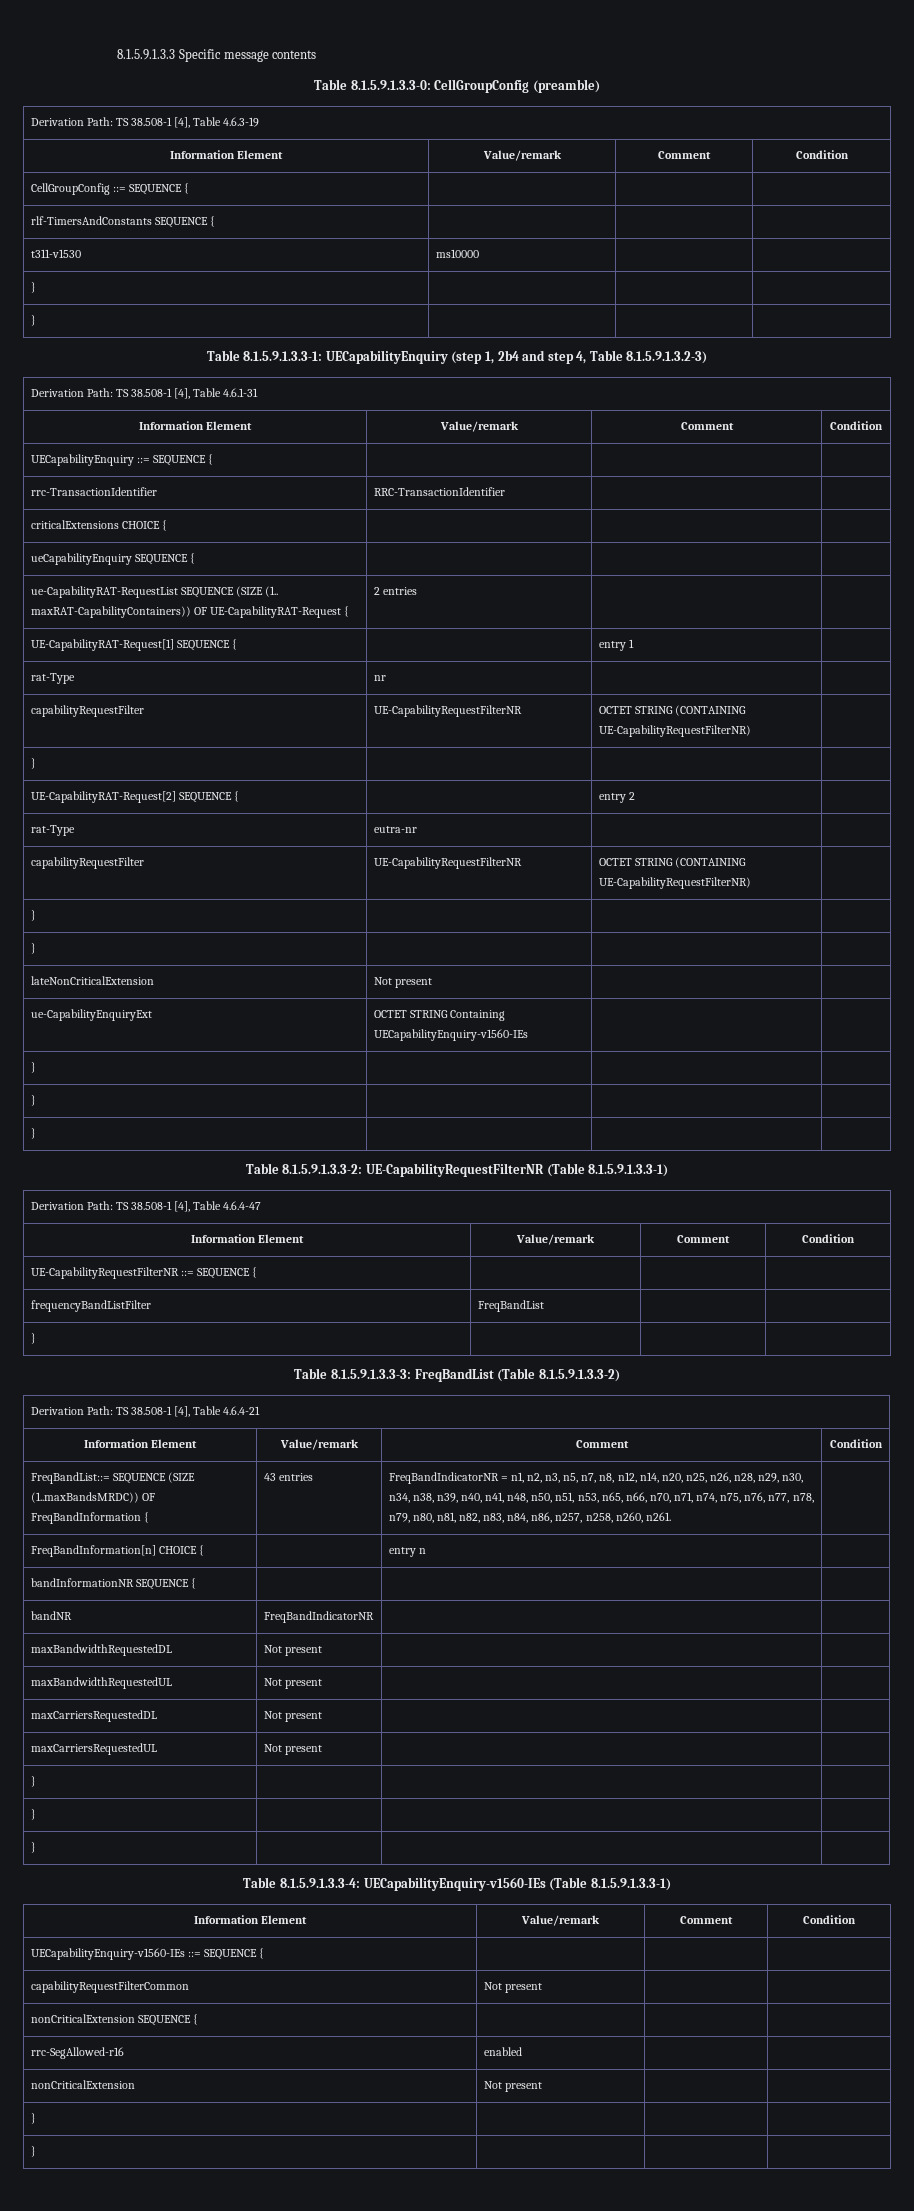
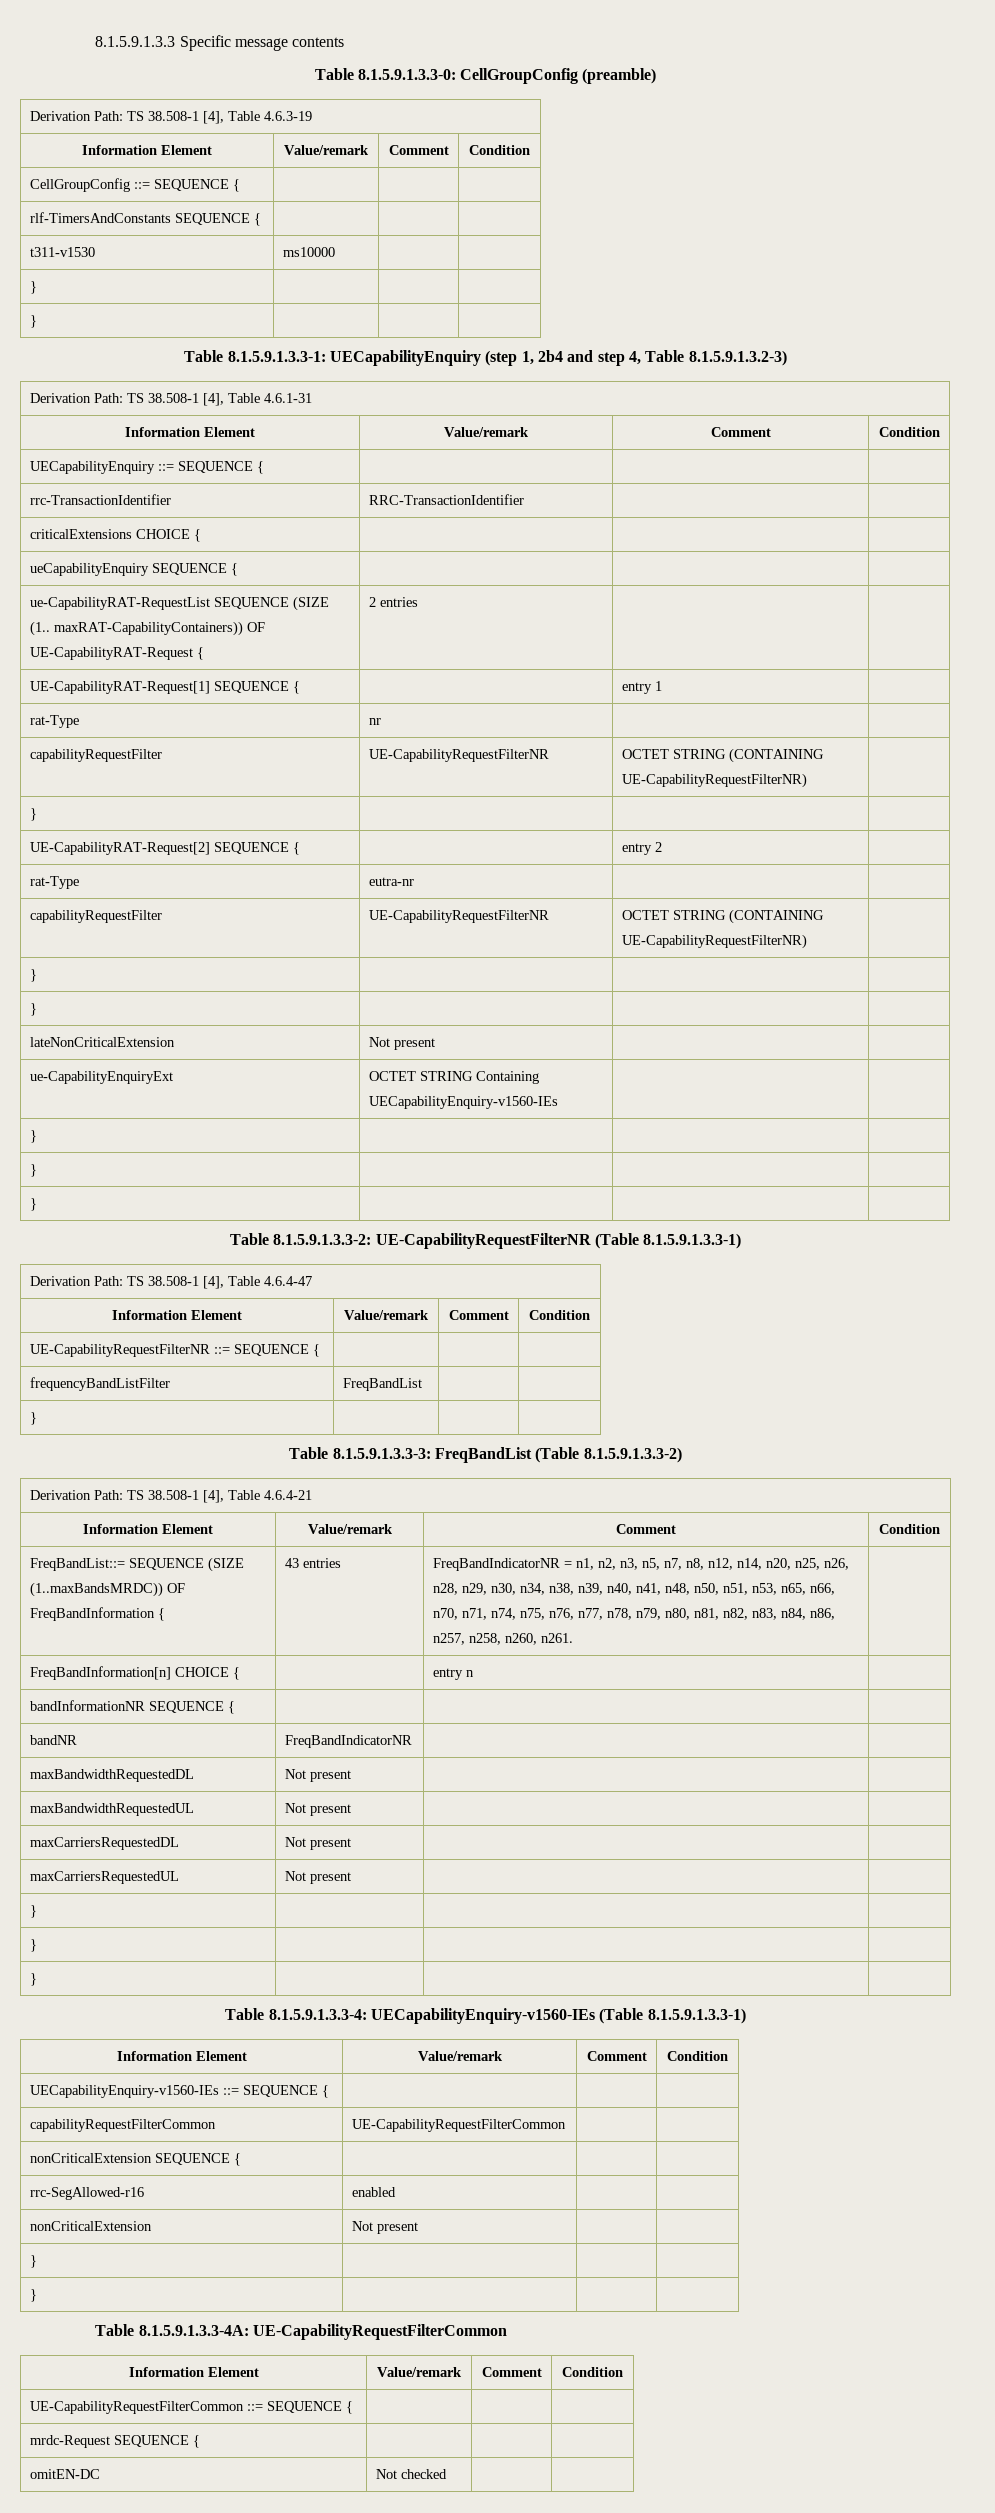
[483,1982,542,1993] Not present -> [351,2119,566,2132] UE-CapabilityRequestFilterCommon
(36, 2151) none -> [95,2324,507,2340] [128,2367,259,2377] [377,2367,462,2377] [481,2367,542,2377] [562,2367,623,2377] [29,2401,353,2414] [29,2435,200,2448] [29,2469,100,2479] [375,2469,447,2479] // Table 8.1.5.9.1.3.3-4A: UE-CapabilityRequestFilterCommon // Information Element | Value/remark | Comment | Condition // UE-CapabilityRequestFilterCommon ::= SEQUENCE { | | | // mrdc-Request SEQUENCE { | | | // omitEN-DC | Not checked | |

